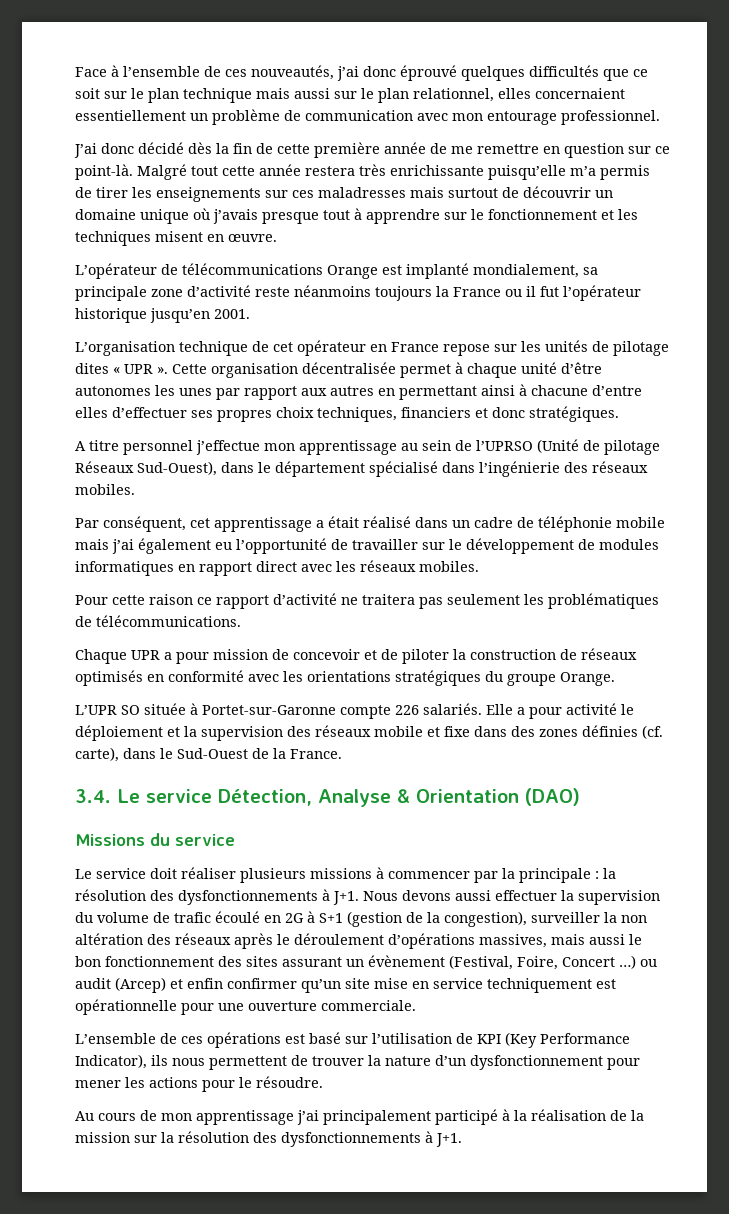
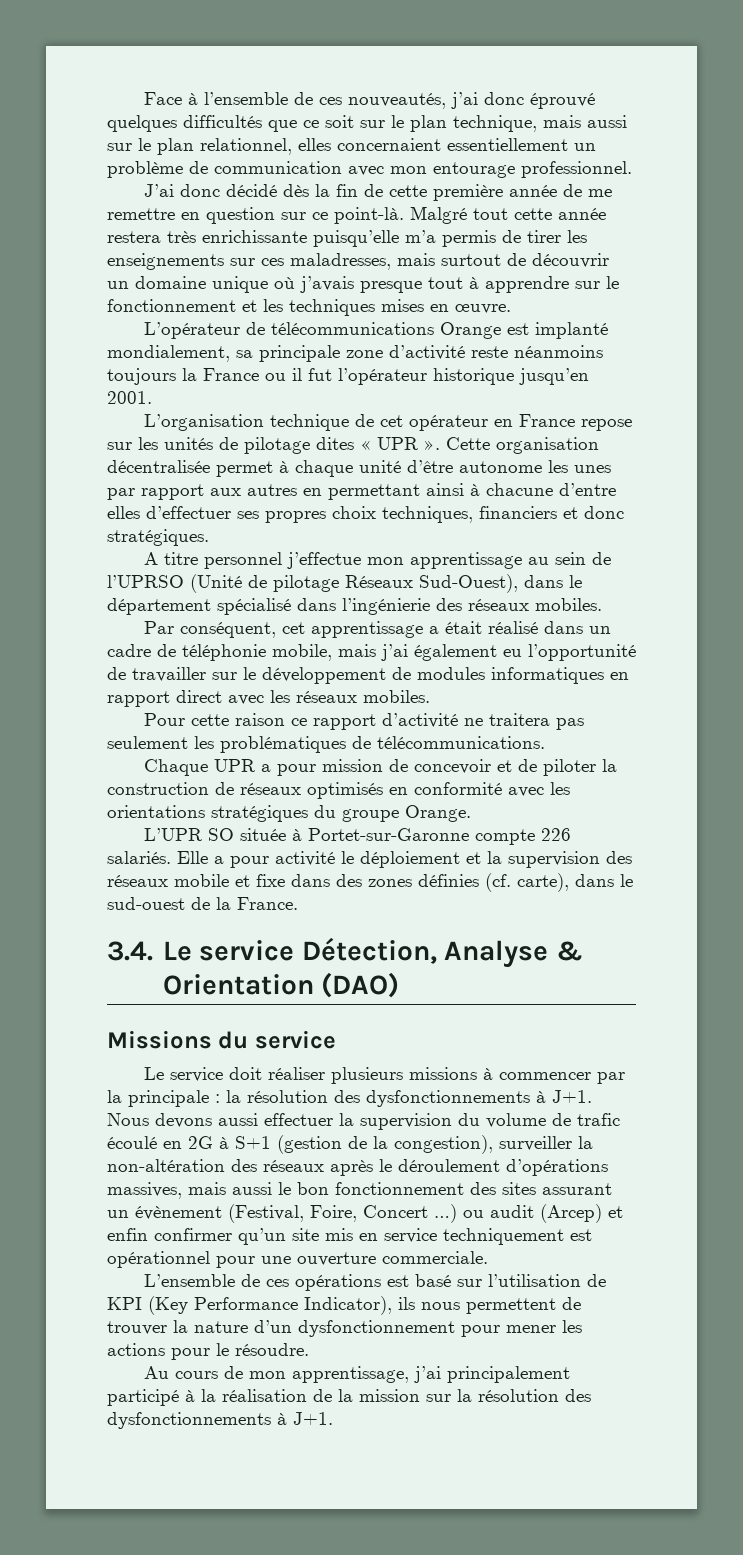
[183,88,252,103] technique -> [453,115,537,132] technique,
[318,187,406,198] maladresses -> [290,253,391,270] maladresses,
[155,231,203,242] misent -> [381,299,424,312] mises
[75,386,151,396] autonomes -> [459,461,542,473] autonome
[616,517,665,528] mobile -> [272,644,332,661] mobile,
[177,748,248,759] Sud-Ouest -> [107,897,185,910] sud-ouest
[621,915,647,923] [75,933,143,945] non altération -> [107,1159,225,1172] non-altération
[374,978,408,989] mise -> [325,1228,353,1241] mis
[75,999,177,1015] opérationnelle -> [107,1251,210,1268] opérationnel
[196,1110,294,1125] apprentissage -> [291,1366,409,1383] apprentissage,

